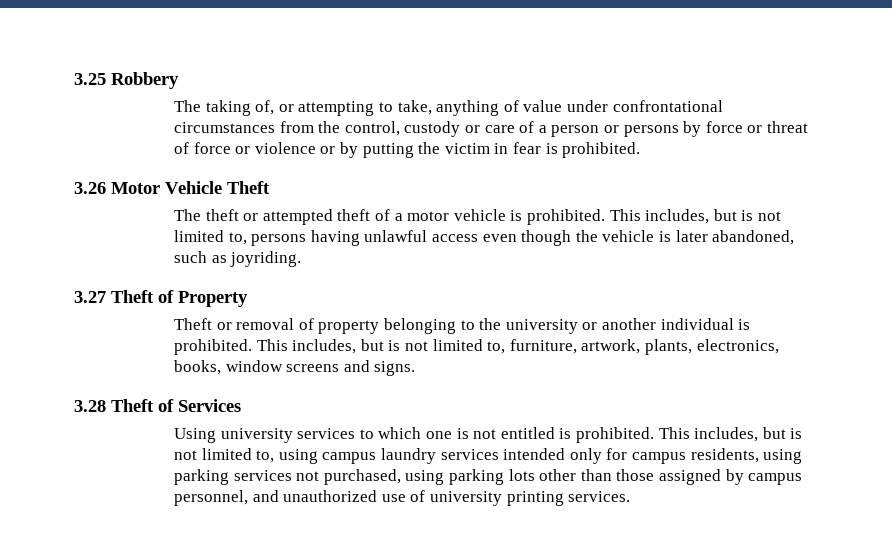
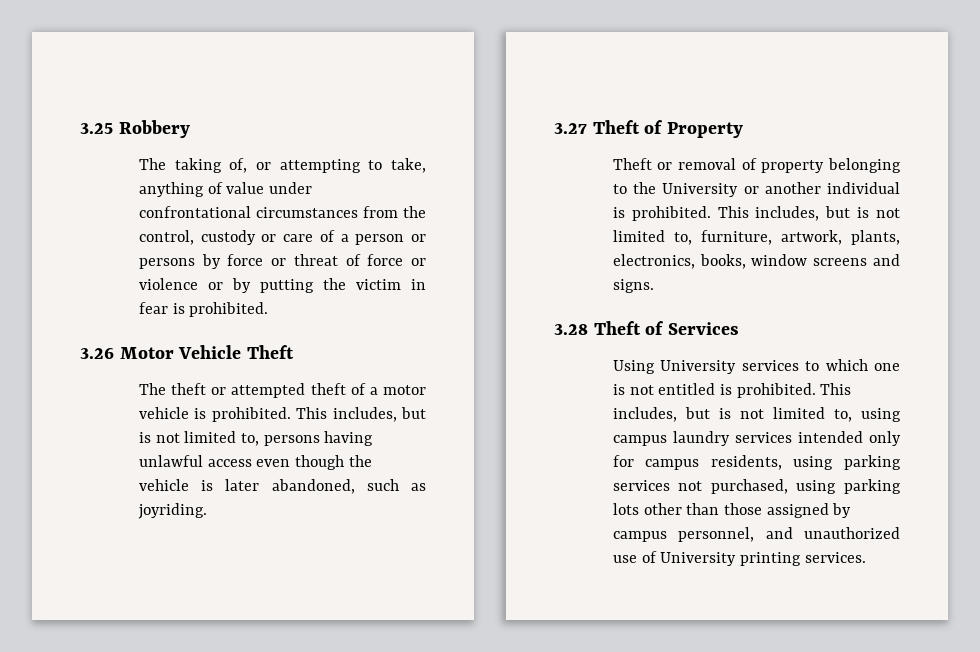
[505,319,578,334] university -> [662,183,739,197] University
[220,428,293,443] university -> [660,360,737,374] University
[430,491,503,506] university -> [660,552,737,566] University

